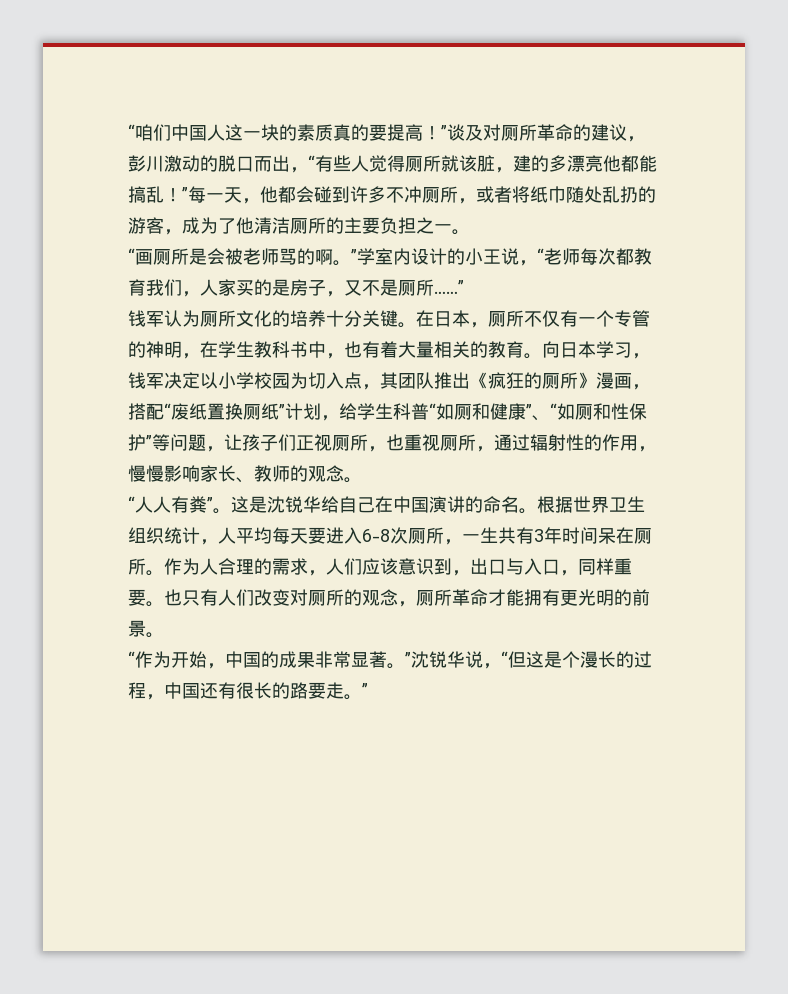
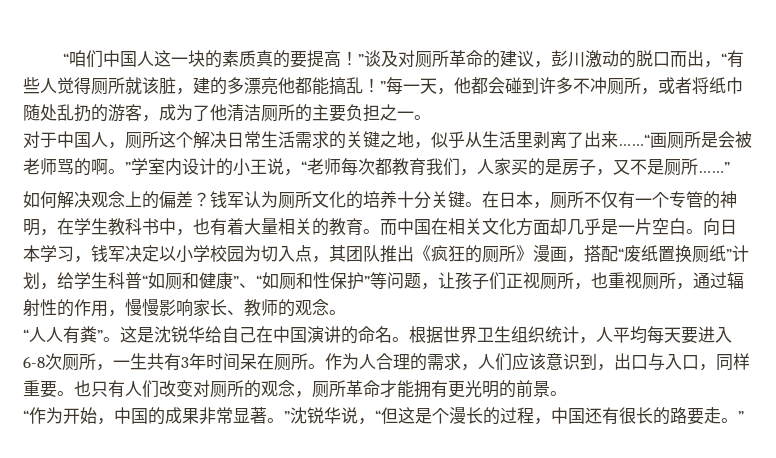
[128,248,135,263] “ -> [23,131,650,149] 对于中国人，厕所这个解决日常生活需求的关键之地，似乎从生活里剥离了出来……“
(464, 287) none -> [23,191,210,209] 如何解决观念上的偏差？
(542, 356) none -> [380,218,703,236] 而中国在相关文化方面却几乎是一片空白。

